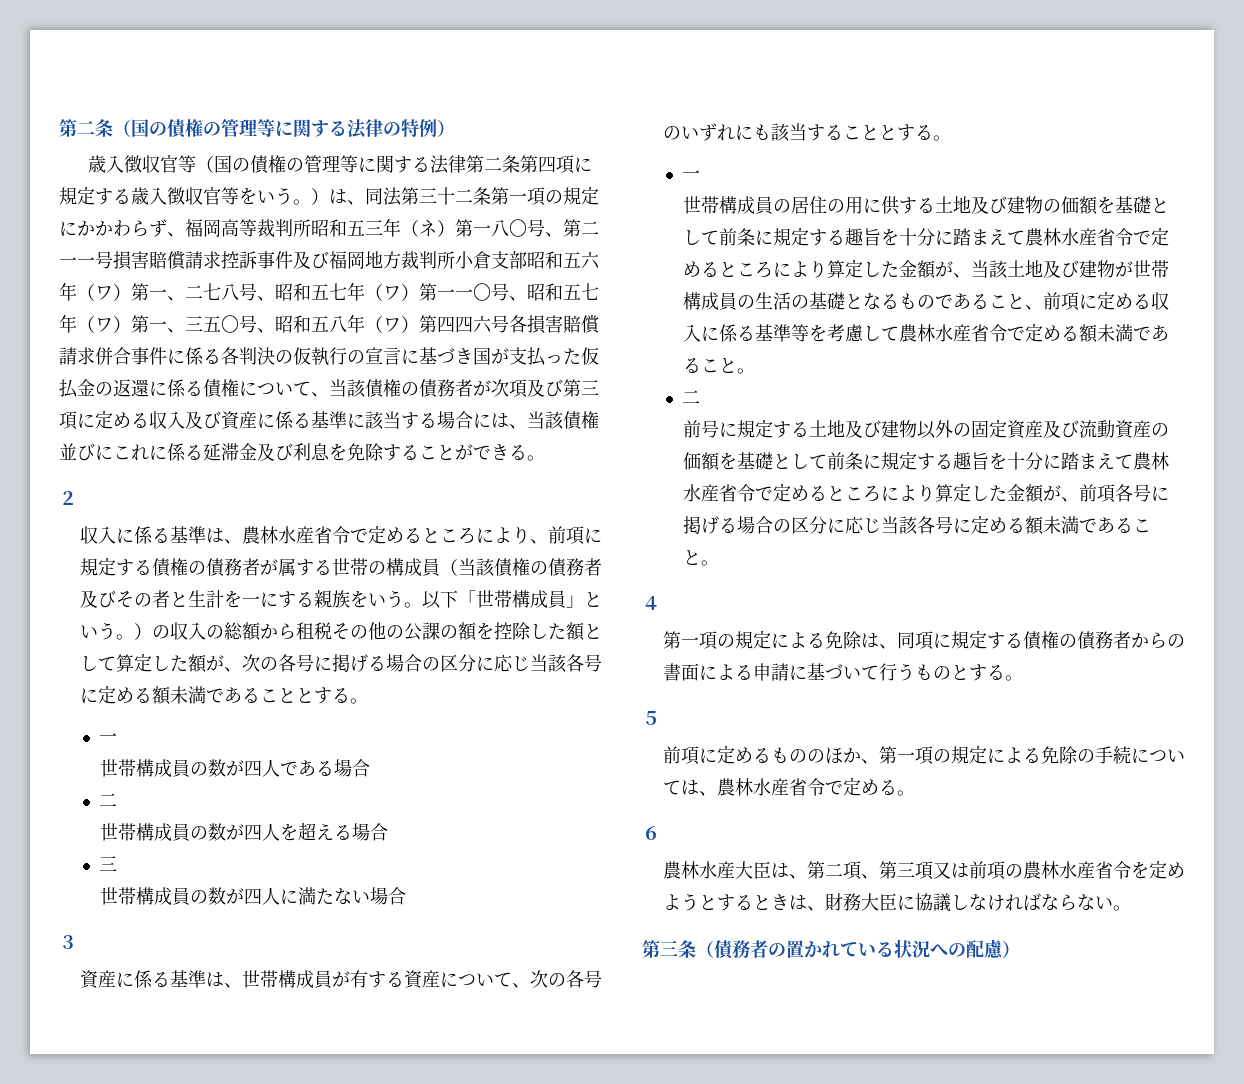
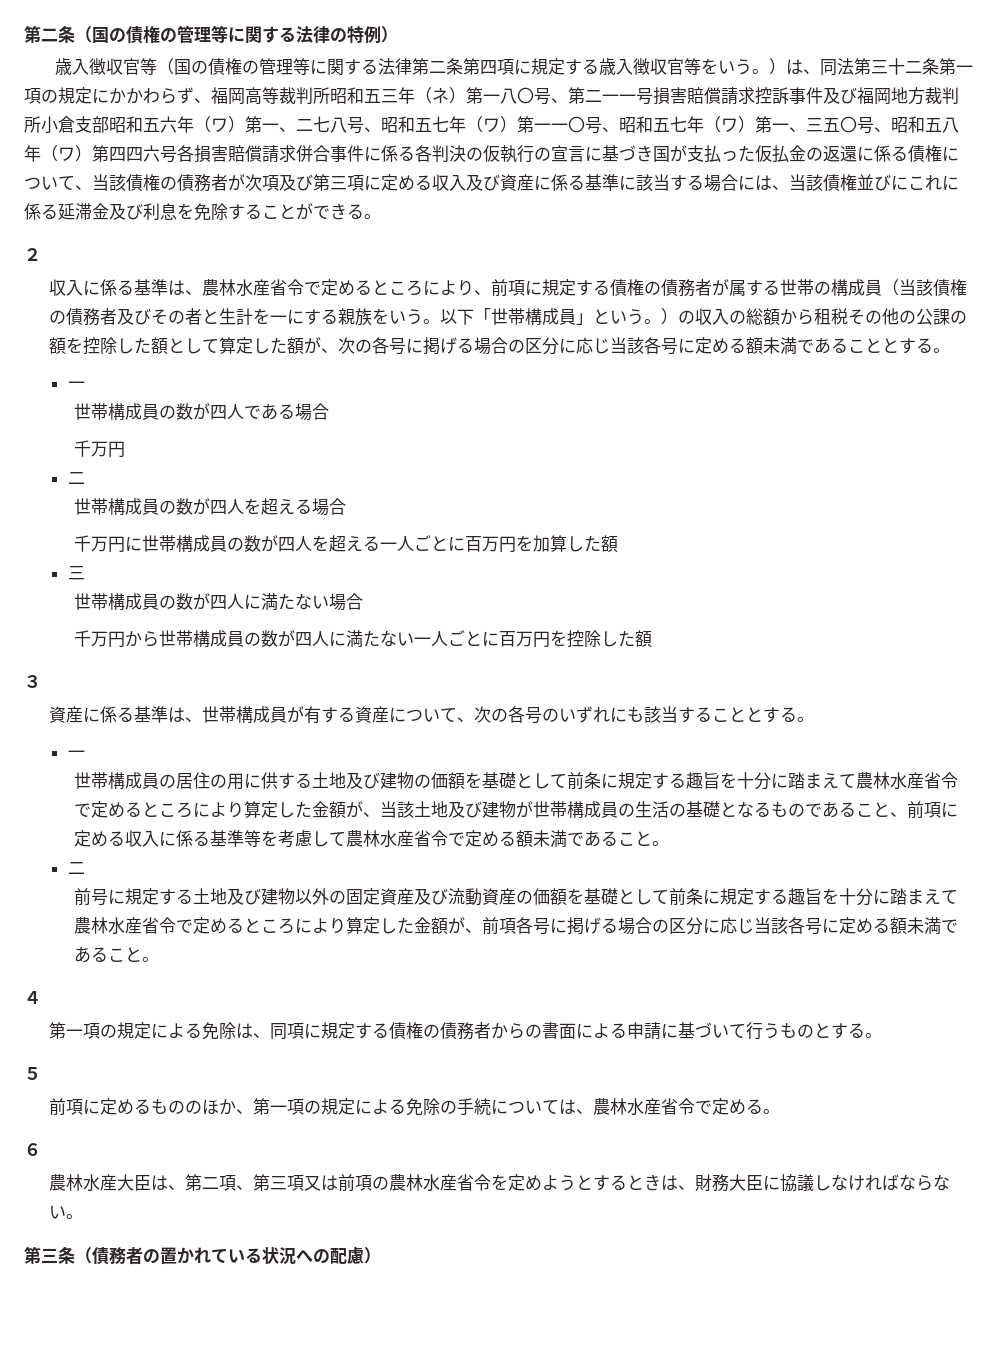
(371, 768) none -> [73,440,125,458] // 千万円
(389, 832) none -> [73,535,618,553] // 千万円に世帯構成員の数が四人を超える一人ごとに百万円を加算した額
(407, 896) none -> [73,630,652,648] // 千万円から世帯構成員の数が四人に満たない一人ごとに百万円を控除した額

